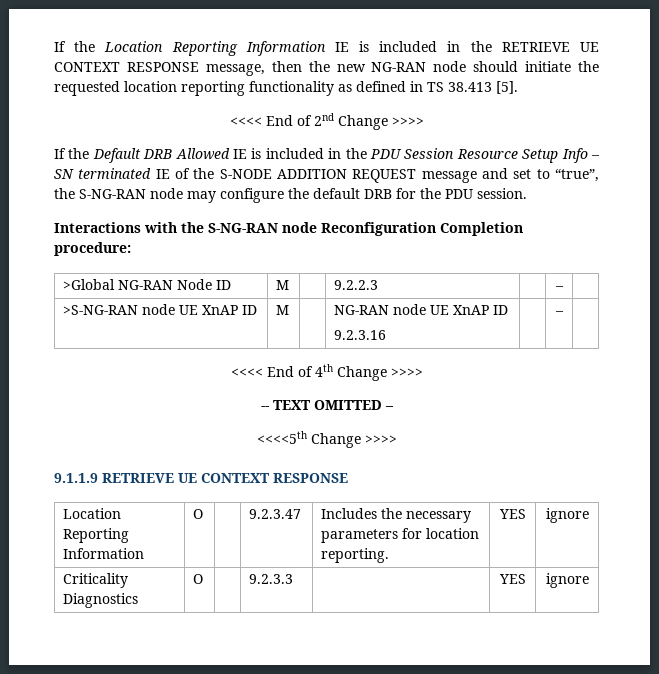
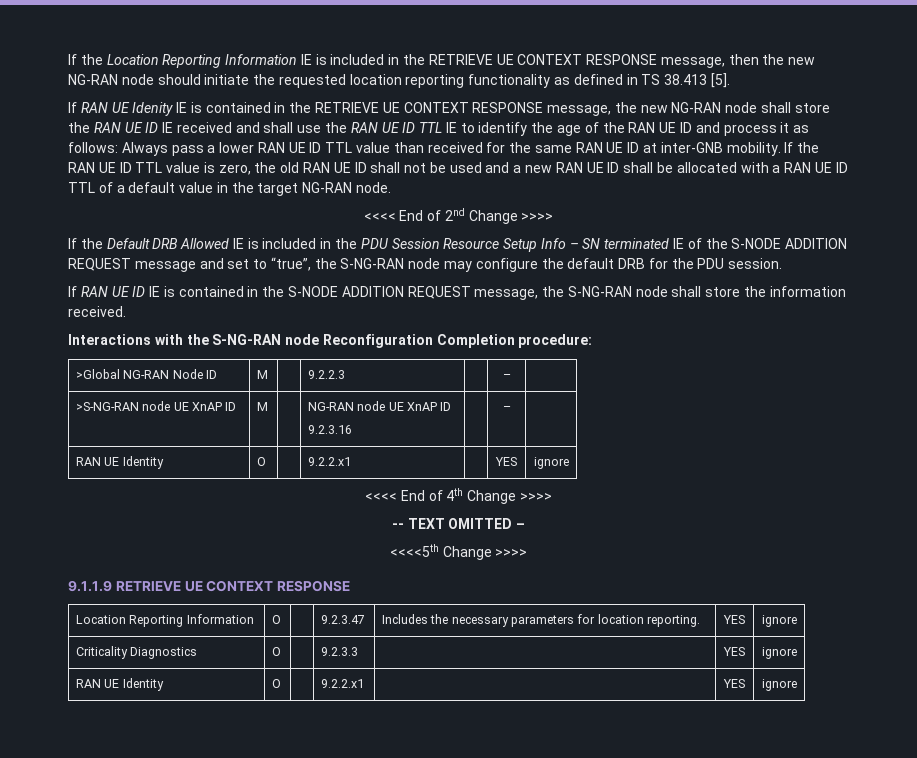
(518, 87) none -> [68,102,830,116] [68,122,810,136] [68,142,820,156] [68,162,848,175] [68,182,392,196] // If RAN UE Idenity IE is contained in the RETRIEVE UE CONTEXT RESPONSE message, the new NG-RAN node shall store the RAN UE ID IE received and shall use the RAN UE ID TTL IE to identify the age of the RAN UE ID and process it as follows: Always pass a lower RAN UE ID TTL value than received for the same RAN UE ID at inter-GNB mobility. If the RAN UE ID TTL value is zero, the old RAN UE ID shall not be used and a new RAN UE ID shall be allocated with a RAN UE ID TTL of a default value in the target NG-RAN node.
(527, 193) none -> [68,286,846,300] [68,306,126,317] // If RAN UE ID IE is contained in the S-NODE ADDITION REQUEST message, the S-NG-RAN node shall store the information received.
(564, 313) none -> [75,456,164,469] [256,457,266,466] [307,457,351,466] [495,457,517,466] [533,457,569,469] // RAN UE Identity | O | | 9.2.2.x1 | | YES | ignore
(589, 580) none -> [75,678,164,691] [271,679,281,688] [320,679,364,688] [723,679,745,688] [761,679,797,691] // RAN UE Identity | O | | 9.2.2.x1 | | YES | ignore

